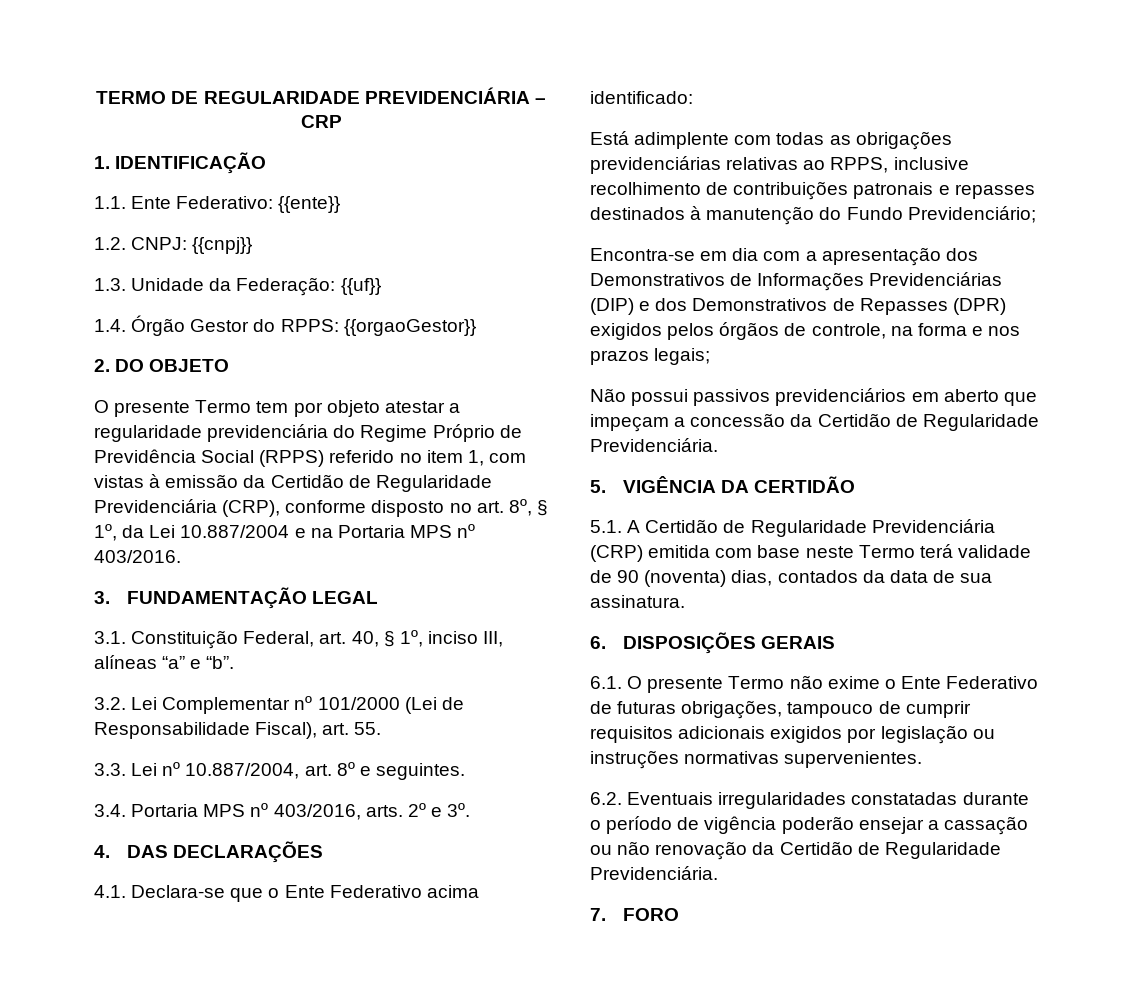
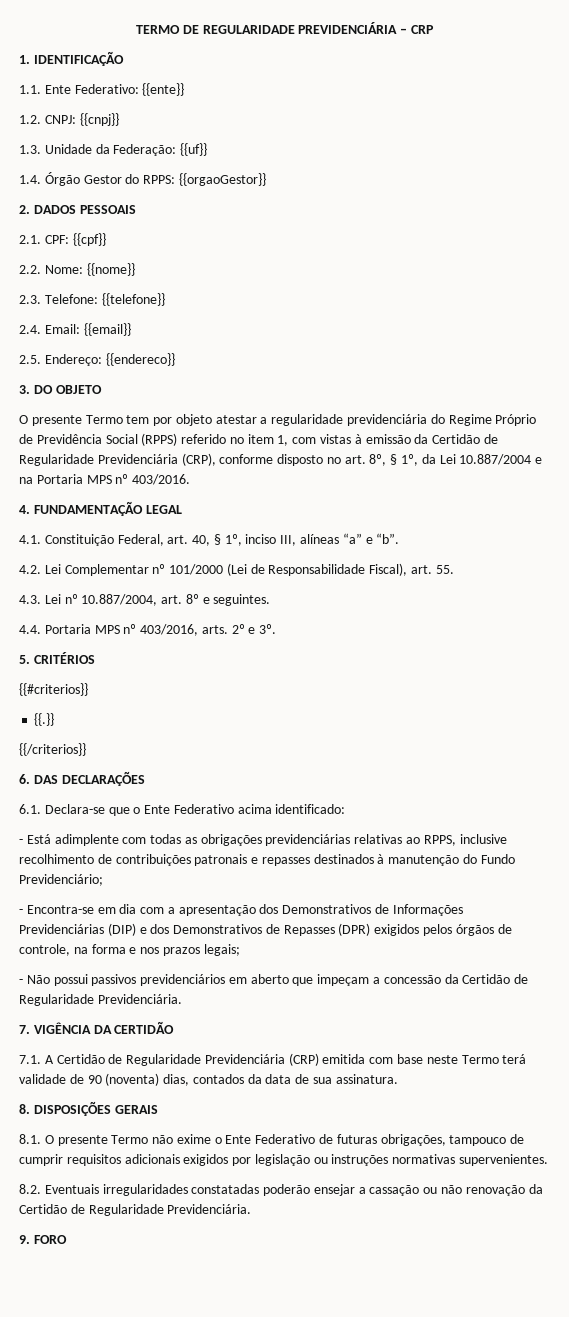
(110, 365) none -> [33,205,136,214] [19,233,106,246] [19,263,135,276] [19,293,165,306] [19,323,131,336] [19,353,175,366] [19,385,30,394] DADOS PESSOAIS // 2.1. CPF: {{cpf}} // 2.2. Nome: {{nome}} // 2.3. Telefone: {{telefone}} // 2.4. Email: {{email}} // 2.5. Endereço: {{endereco}} // 3.
[94,591,110,604] 3. -> [19,505,30,514] 4.
[94,631,126,644] 3.1. -> [19,535,41,544] 4.1.
[94,697,126,710] 3.2. -> [19,565,41,574] 4.2.
[94,763,126,776] 3.3. -> [19,595,41,604] 4.3.
[94,804,126,817] 3.4. -> [19,625,41,634] 4.4.
[94,845,110,858] 4. -> [19,652,95,664] [19,683,88,696] [34,713,55,726] [19,743,86,756] [19,774,30,784] 5. CRITÉRIOS // {{#criterios}} // {{.}} // {{/criterios}} // 6.
[94,885,126,898] 4.1. -> [19,804,41,814] 6.1.
(693, 97) none -> [19,839,23,844] -
(1036, 214) none -> [19,909,23,914] -
(711, 356) none -> [19,979,23,984] -
[590,480,606,493] 5. -> [19,1025,30,1034] 7.
[590,520,622,533] 5.1. -> [19,1055,41,1064] 7.1.
[590,636,606,649] 6. -> [19,1104,30,1114] 8.
[590,676,622,689] 6.1. -> [19,1134,41,1144] 8.1.
[590,792,622,805] 6.2. -> [19,1184,41,1194] 8.2.
[962,792,1029,805] [590,816,777,834] durante o período de vigência -> (260, 1189) none
[590,908,606,921] 7. -> [19,1235,30,1244] 9.

